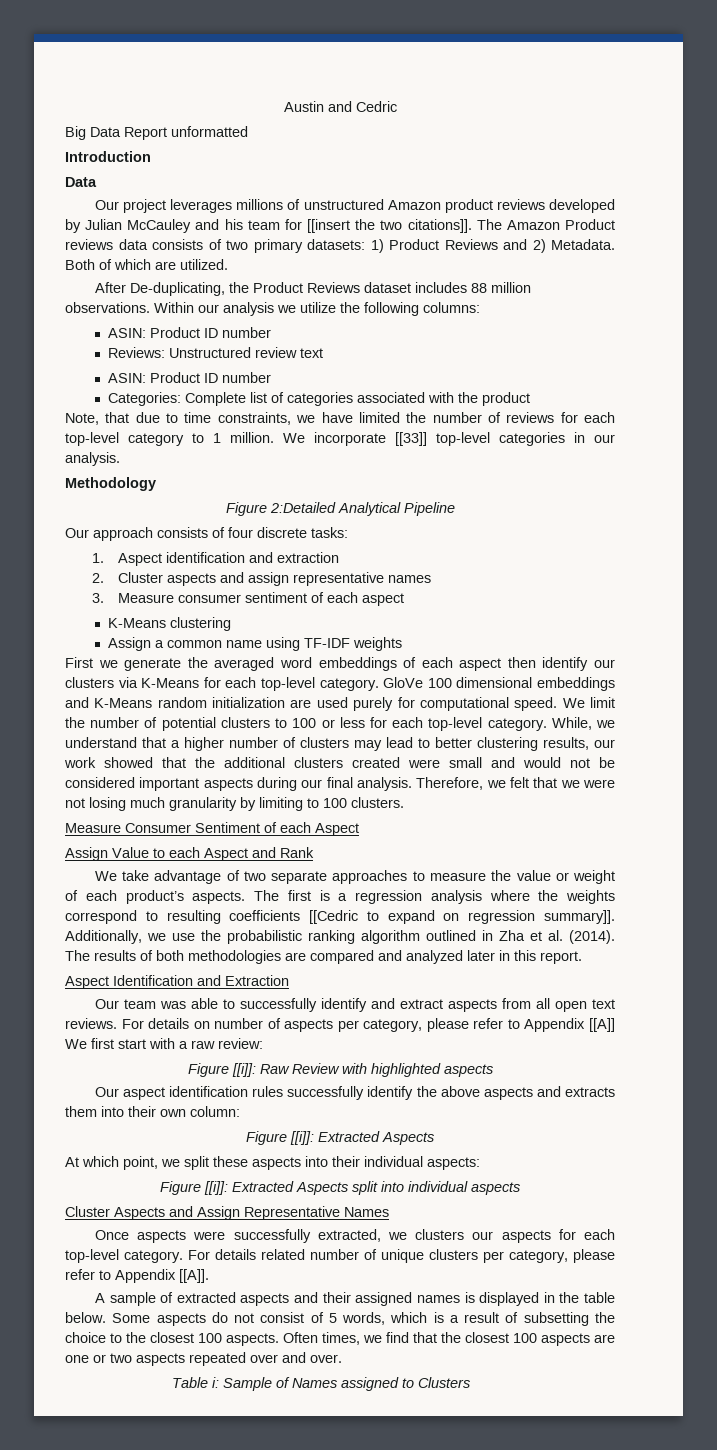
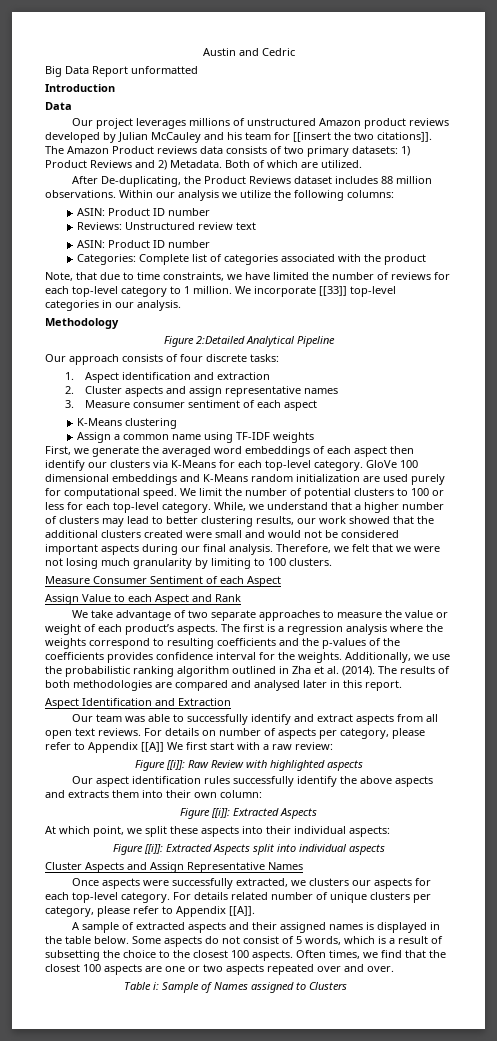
[65,657,93,668] First -> [45,446,71,455] First,
[309,910,615,924] [[Cedric to expand on regression summary]]. -> [279,638,400,649] [45,652,342,663] and the p-values of the coefficients provides confidence interval for the weights.
[406,950,463,964] analyzed -> [254,680,300,691] analysed

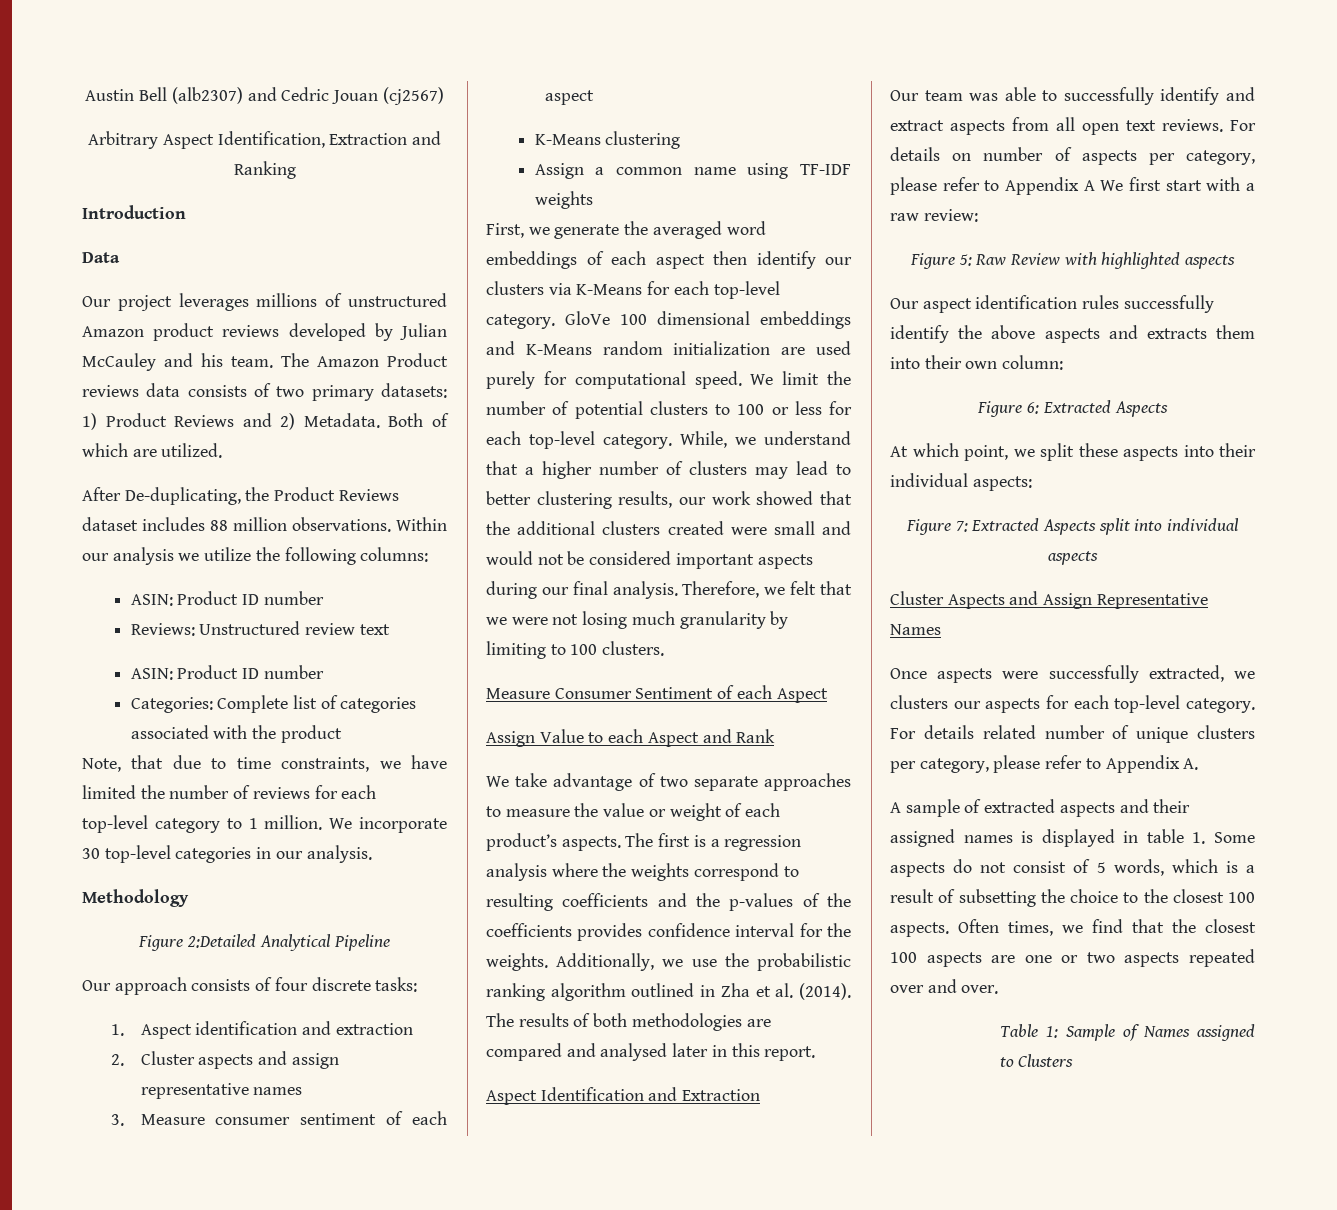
(236, 52) none -> [139,87,243,104] Bell (alb2307)
[45,66,198,77] // Big Data Report unformatted -> [331,87,444,105] [88,131,441,149] [233,161,296,179] Jouan (cj2567) // Arbitrary Aspect Identification, Extraction and Ranking
[245,132,432,142] team for [[insert the two citations]]. -> [231,356,273,368] team.
[319,286,347,296] [[33]] -> [82,848,100,859] 30
[141,742,164,752] [[A]] -> [1083,180,1095,191] A
[165,760,185,770] [[i]]: -> [958,254,972,266] 5:
[211,808,230,818] [[i]]: -> [1027,402,1040,414] 6:
[143,844,163,854] [[i]]: -> [955,521,968,532] 7:
[229,906,255,916] [[A]]. -> [1183,758,1199,770] A.
[45,936,129,944] the table below. -> [1146,829,1206,844] table 1.
[153,982,160,990] i: -> [1045,1026,1058,1038] 1:

